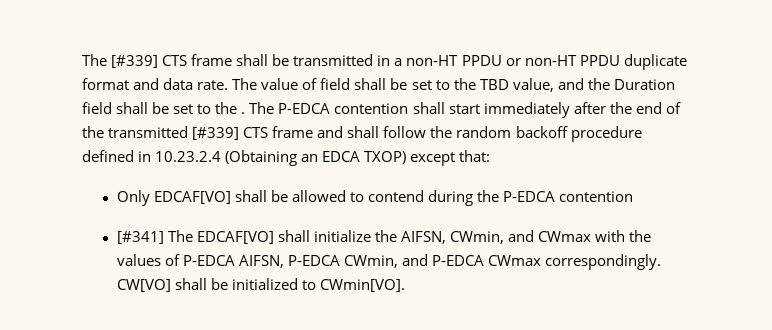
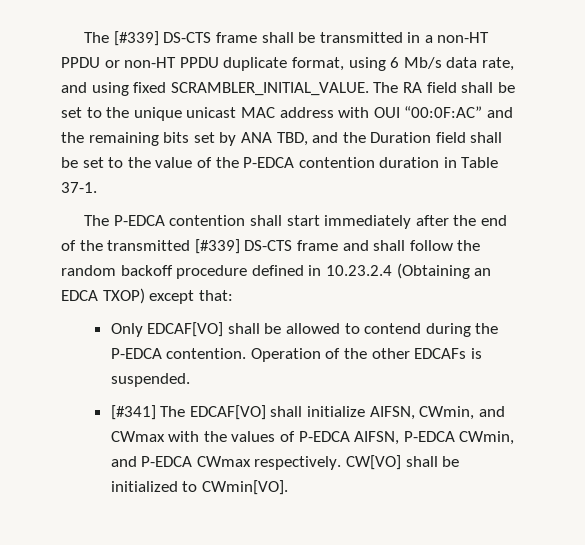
[162,55,188,66] CTS -> [163,32,212,43] DS-CTS
[82,78,554,92] format and data rate. The value of field shall be set to the TBD value, -> [291,57,514,71] [61,82,515,96] [61,106,513,121] [61,132,308,146] format, using 6 Mb/s data rate, and using fixed SCRAMBLER_INITIAL_VALUE. The RA field shall be set to the unique unicast MAC address with OUI “00:0F:AC” and the remaining bits set by ANA TBD,
[241,112,246,114] . -> [155,157,499,168] [61,182,97,193] value of the P-EDCA contention duration in Table 37-1. //
[243,127,269,138] CTS -> [244,240,293,251] DS-CTS
[559,191,634,202] contention -> [166,348,482,362] [110,373,190,387] contention. Operation of the other EDCAFs is suspended.
[375,230,398,242] the -> (366, 411) none
[545,254,662,270] correspondingly. -> [254,456,342,470] respectively.

